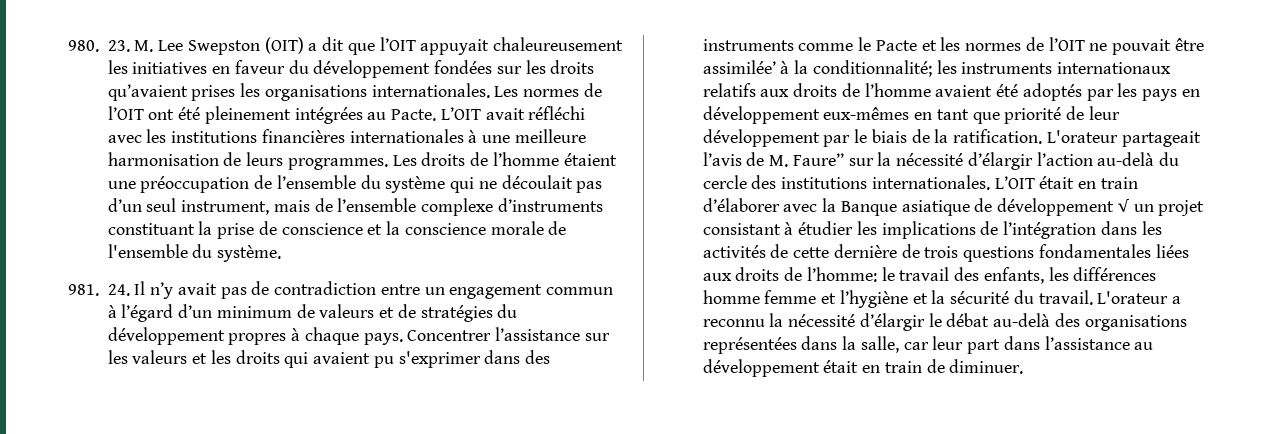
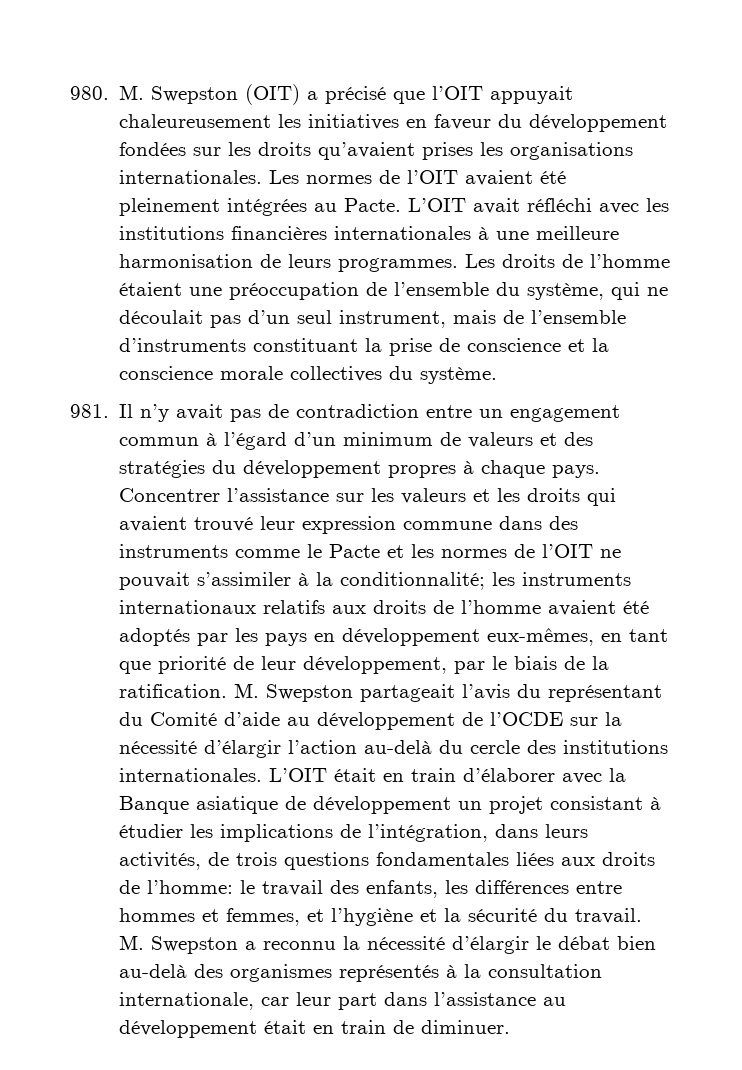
[107,40,184,52] 23. M. Lee -> [119,85,145,100] M.
[322,37,345,51] dit -> [325,86,387,104] précisé
[148,109,175,120] ont -> [465,170,534,186] avaient
[385,176,446,193] système -> [527,283,605,300] système,
[421,198,494,216] complexe -> (627, 317) none
[548,221,567,235] [107,244,188,258] de l'ensemble -> [290,366,383,382] collectives
[107,284,130,296] 24. -> (109, 411) none
[397,304,416,318] de -> [564,432,594,446] des
[373,351,481,368] pu s'exprimer -> [194,516,493,534] trouvé leur expression commune
[1174,38,1204,51] [702,60,776,74] être assimilée’ -> [197,572,292,586] s’assimiler
[823,107,910,120] eux-mêmes -> [487,628,595,646] eux-mêmes,
[702,129,820,147] développement -> [303,656,448,674] développement,
[1046,130,1201,147] [702,152,844,167] L'orateur partageait l’avis de M. Faure’’ -> [234,683,663,702] [119,712,564,730] M. Swepston partageait l’avis du représentant du Comité d’aide au développement de l’OCDE
[1117,199,1130,212] √ -> (452, 805) none
[1003,221,1162,239] [702,244,897,258] l’intégration dans les activités de cette dernière -> [368,824,589,842] [119,852,202,870] l’intégration, dans leurs activités,
[702,290,817,304] homme femme -> [576,881,623,894] [119,908,301,926] entre hommes et femmes,
[1097,291,1169,304] L'orateur -> [119,935,239,954] M. Swepston
(990, 320) none -> [617,936,657,950] bien
[1084,315,1187,331] [702,336,899,354] organisations représentées dans la salle, -> [230,964,603,982] [119,992,255,1010] organismes représentés à la consultation internationale,

